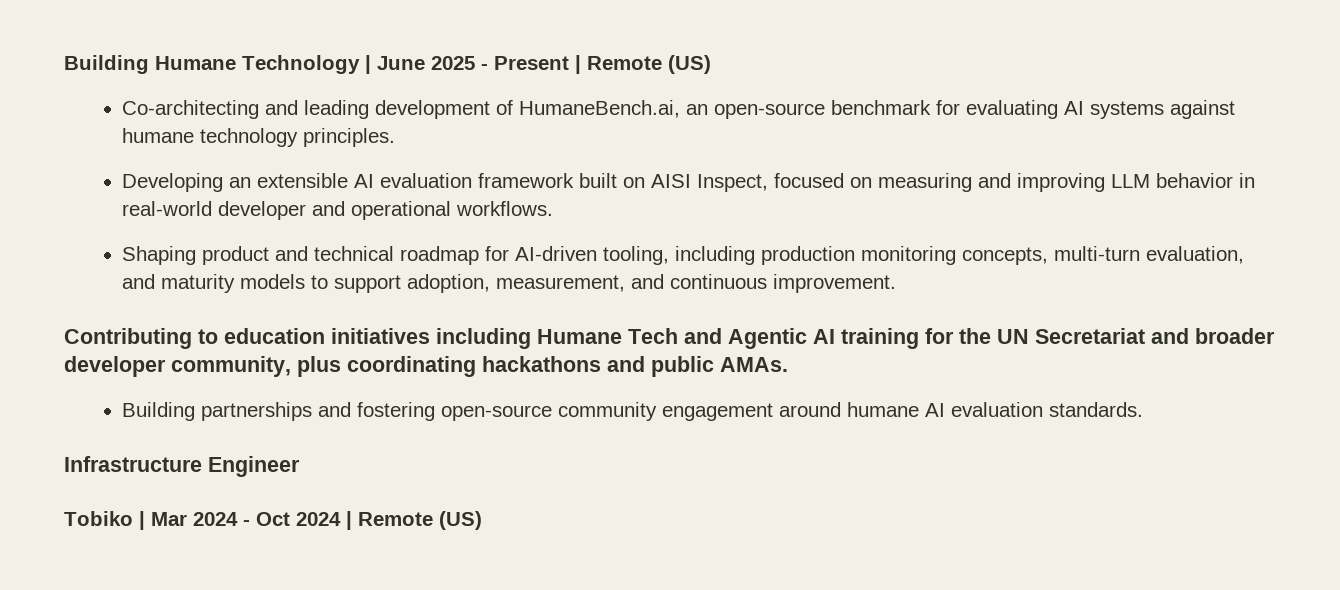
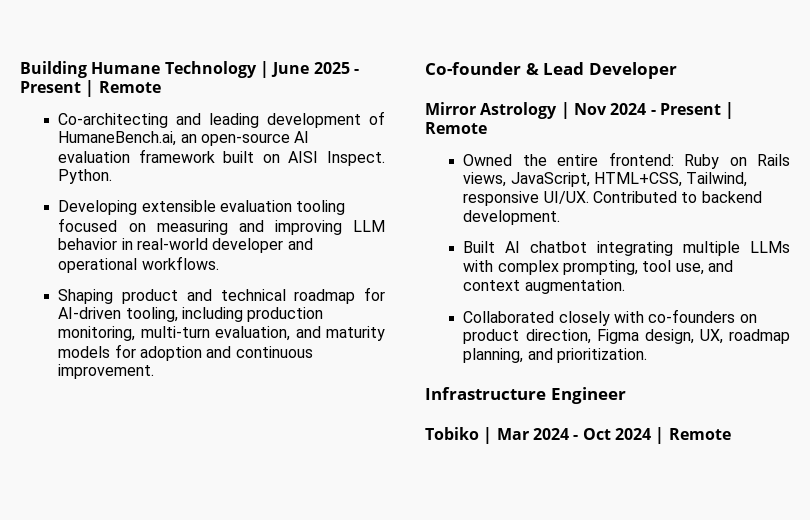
[668,55,711,74] (US) -> (161, 87) none
[831,100,1236,119] [122,128,396,147] [122,173,349,192] benchmark for evaluating AI systems against humane technology principles. // Developing an extensible -> (291, 139) none
[697,174,769,192] Inspect, -> [326,151,385,166] [58,169,113,184] [58,200,346,215] Inspect. Python. // Developing extensible evaluation tooling
[861,246,1049,265] monitoring concepts, -> [58,326,136,341] monitoring,
[311,274,626,293] to support adoption, measurement, -> [114,344,203,361] for adoption
[64,328,1275,349] [64,356,788,377] [122,402,1144,421] Contributing to education initiatives including Humane Tech and Agentic AI training for the UN Secretariat and broader developer community, plus coordinating hackathons and public AMAs. // Building partnerships and fostering open-source community engagement around humane AI evaluation standards. -> [425,62,677,79] [425,102,735,119] [425,122,487,134] [463,152,790,169] [463,172,748,187] [463,191,762,206] [463,210,561,225] [463,241,790,256] [463,260,734,275] [463,279,625,294] [463,309,757,326] [463,329,790,344] [463,348,648,363] Co-founder & Lead Developer // Mirror Astrology | Nov 2024 - Present | Remote // Owned the entire frontend: Ruby on Rails views, JavaScript, HTML+CSS, Tailwind, responsive UI/UX. Contributed to backend development. // Built AI chatbot integrating multiple LLMs with complex prompting, tool use, and context augmentation. // Collaborated closely with co-founders on product direction, Figma design, UX, roadmap planning, and prioritization.
[439,511,482,530] (US) -> (731, 434) none

